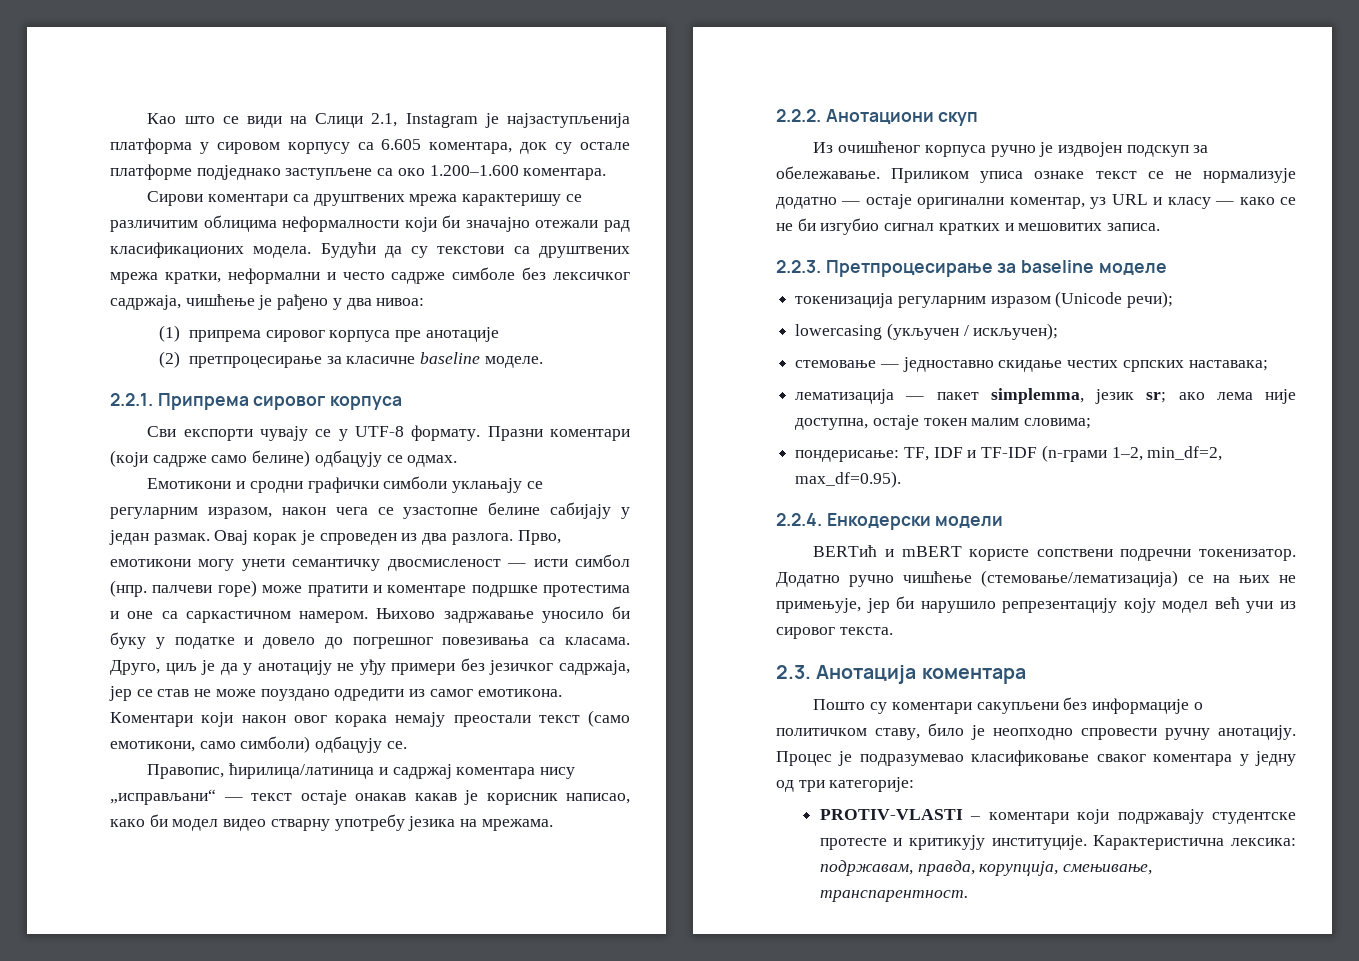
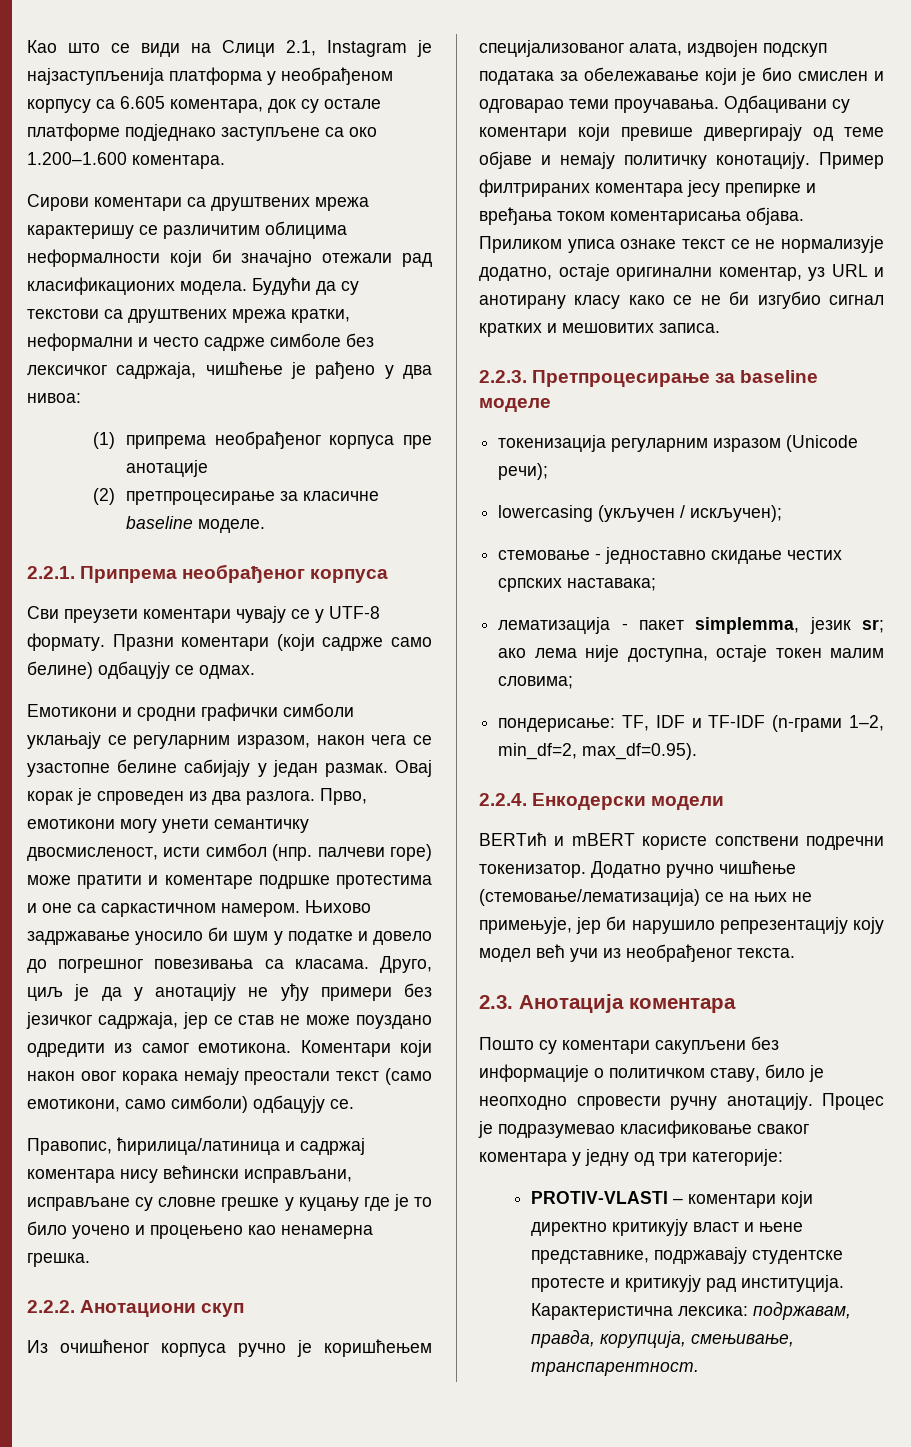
[216,142,280,154] сировом -> [281,67,393,85] необрађеном
[265,330,325,342] сировог -> [214,431,321,449] необрађеног
[253,396,326,410] сировог -> [182,564,306,583] необрађеног
[183,429,253,441] експорти -> [64,609,231,623] преузети коментари
[387,559,527,571] двосмисленост — -> [27,847,158,861] двосмисленост,
[110,632,146,649] буку -> [233,931,269,945] шум
[110,789,630,805] [110,814,553,831] „исправљани“ — текст остаје онакав какав је корисник написао, како би модел видео стварну употребу језика на мрежама. -> [163,1165,352,1183] [27,1194,432,1211] [27,1221,373,1239] [27,1253,90,1267] већински исправљани, исправљане су словне грешке у куцању где је то било уочено и процењено као ненамерна грешка.
[1058,142,1209,157] [776,166,880,179] издвојен подскуп за обележавање. -> [324,1339,432,1357] [479,40,827,57] [479,67,884,85] [479,95,850,113] [479,124,884,141] [479,151,884,169] [479,179,816,197] [479,207,804,225] коришћењем специјализованог алата, издвојен подскуп података за обележавање који је био смислен и одговарао теми проучавања. Одбацивани су коментари који превише дивергирају од теме објаве и немају политичку конотацију. Пример филтрираних коментара јесу препирке и вређања током коментарисања објава.
[776,197,861,209] додатно — -> [479,267,552,281] додатно,
[1167,197,1235,209] класу — -> [479,295,621,309] анотирану класу
[879,364,899,368] — -> [595,553,602,560] -
[905,396,925,400] — -> [621,623,628,630] -
[776,627,835,639] сировог -> [626,944,732,962] необрађеног
(1110, 816) none -> [531,1219,804,1236] [531,1250,650,1264] директно критикују власт и њене представнике,
[991,835,1087,850] институције. -> [706,1275,845,1292] рад институција.

